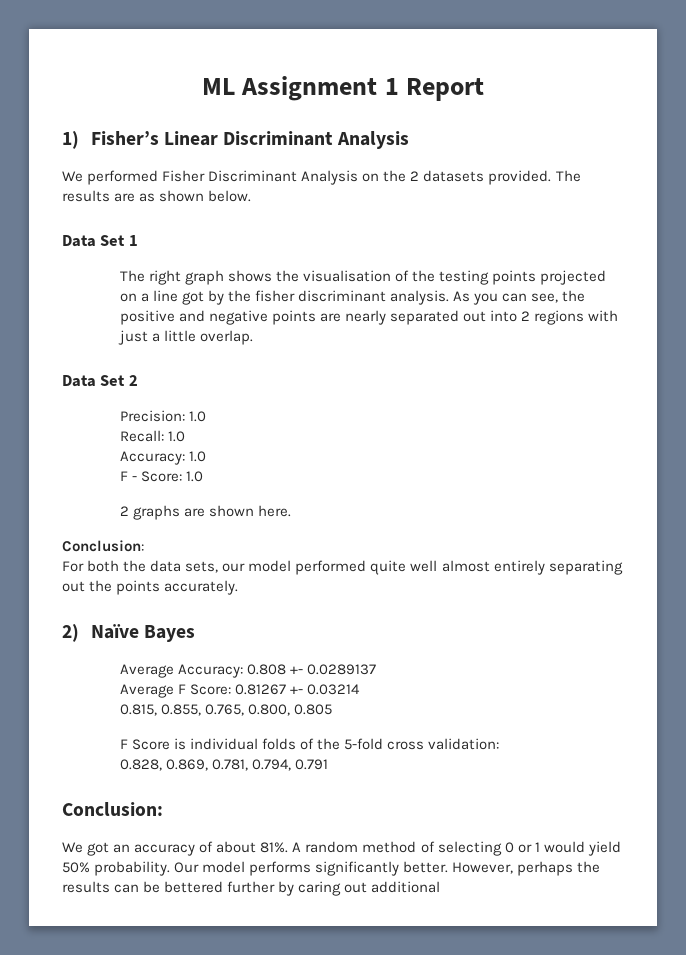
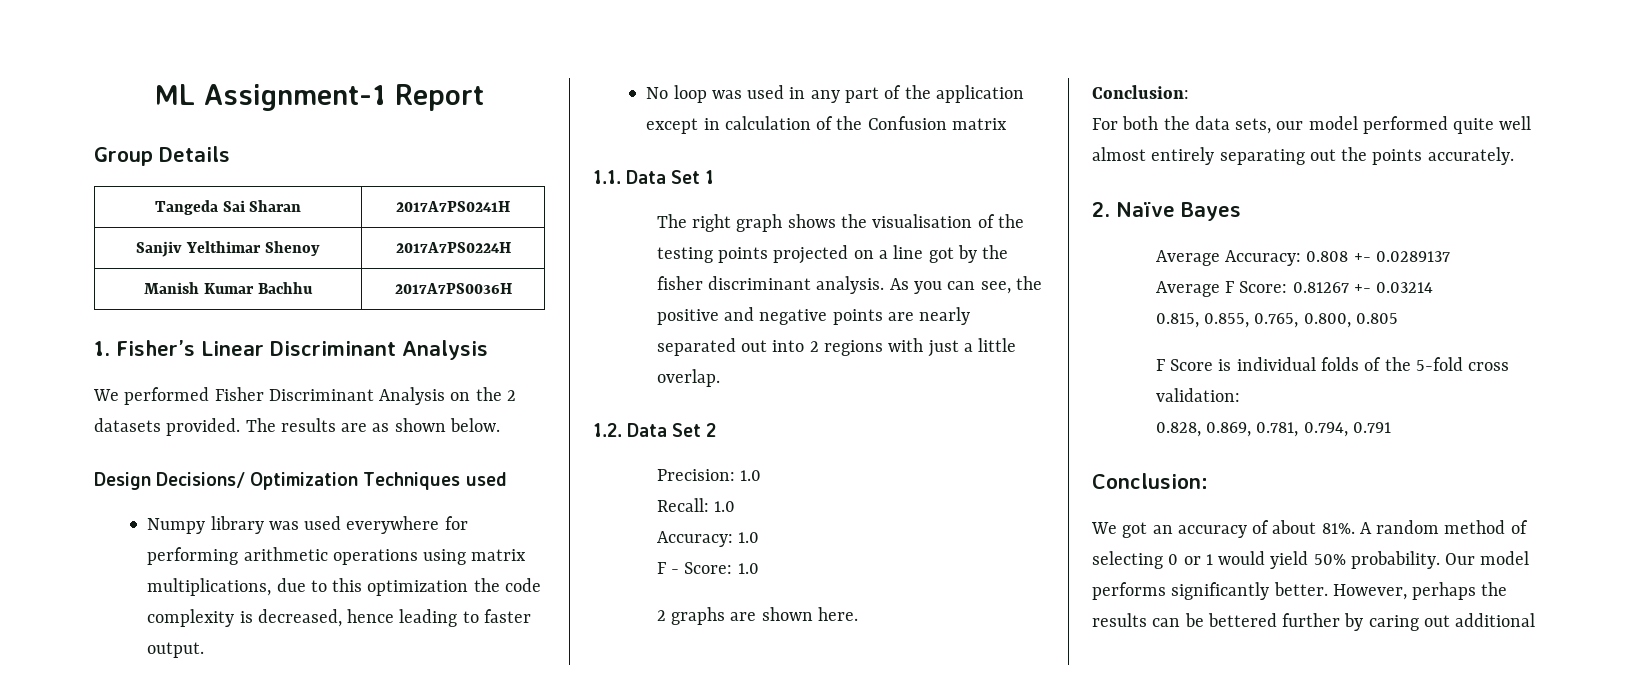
[241,76,399,101] Assignment 1 -> [204,84,386,111] Assignment-1
[62,131,79,149] 1) -> [94,146,230,166] [154,200,302,215] [396,201,510,212] [136,241,320,257] [395,242,511,253] [144,282,313,294] [394,283,512,294] [94,341,110,356] Group Details // Tangeda Sai Sharan | 2017A7PS0241H // Sanjiv Yelthimar Shenoy | 2017A7PS0224H // Manish Kumar Bachhu | 2017A7PS0036H // 1.
(252, 196) none -> [94,472,507,490] [147,516,468,534] [147,547,527,565] [147,578,542,596] [147,609,532,627] [147,642,205,658] [646,85,1024,103] [646,116,1008,134] [593,170,621,184] Design Decisions/ Optimization Techniques used // Numpy library was used everywhere for performing arithmetic operations using matrix multiplications, due to this optimization the code complexity is decreased, hence leading to faster output. // No loop was used in any part of the application except in calculation of the Confusion matrix // 1.1.
(253, 337) none -> [593,423,622,437] 1.2.
[62,624,79,642] 2) -> [1092,202,1110,217] 2.

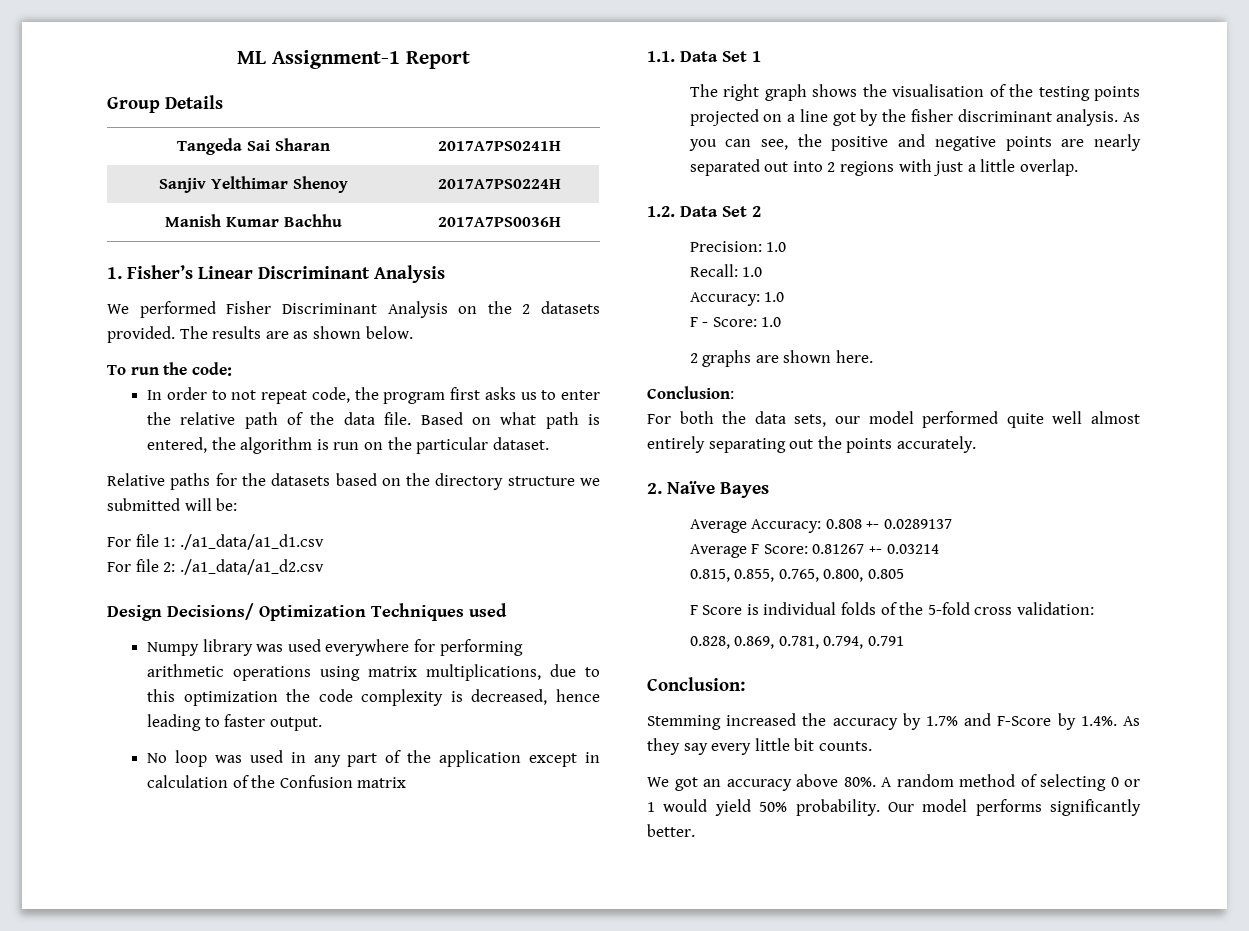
(500, 425) none -> [107,362,232,376] [147,387,600,404] [147,412,600,429] [147,437,549,454] [107,473,600,490] [107,498,238,511] [107,534,324,550] [107,559,324,575] // To run the code: // In order to not repeat code, the program first asks us to enter the relative path of the data file. Based on what path is entered, the algorithm is run on the particular dataset. // Relative paths for the datasets based on the directory structure we submitted will be: // For file 1: ./a1_data/a1_d1.csv // For file 2: ./a1_data/a1_d2.csv
(1208, 481) none -> [647,713,1140,730] [647,738,872,755] // Stemming increased the accuracy by 1.7% and F-Score by 1.4%. As they say every little bit counts.
[1252,520,1355,534] of about 81%. -> [796,774,876,787] above 80%.
[1332,582,1508,600] [1092,613,1536,631] However, perhaps the results can be bettered further by caring out additional -> (695, 830) none

